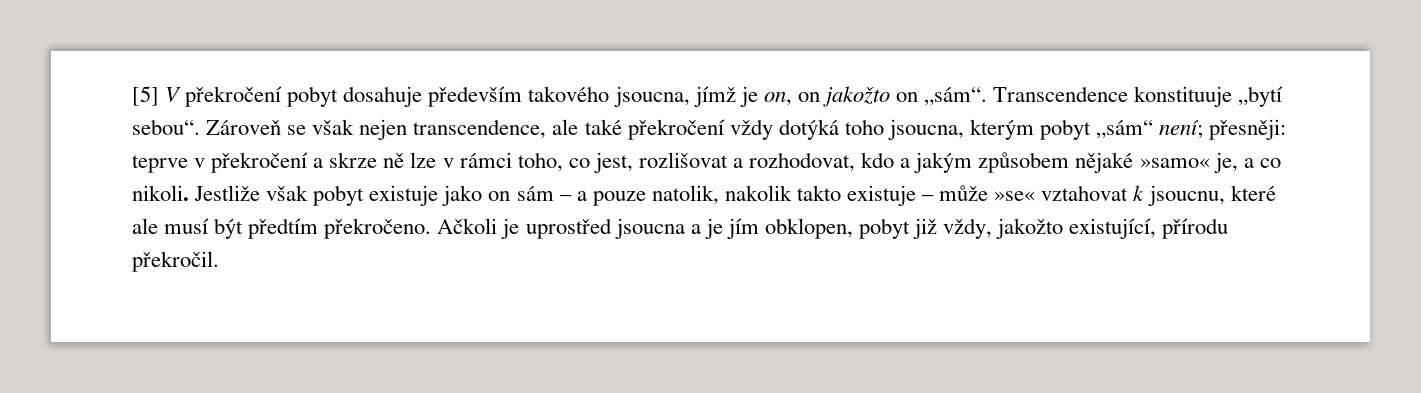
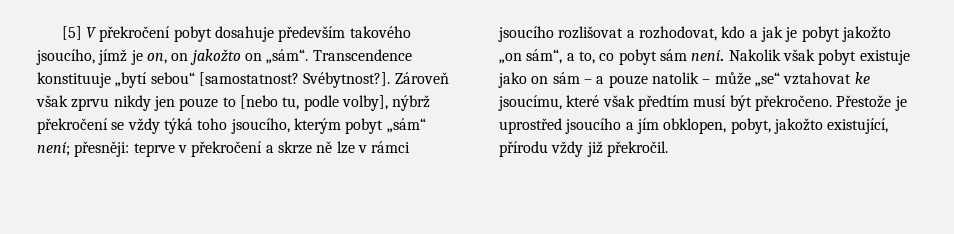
[613,86,690,107] jsoucna, -> [36,49,95,65] jsoucího,
[132,119,964,140] sebou“. Zároveň se však nejen transcendence, ale také překročení vždy dotýká toho jsoucna, -> [150,72,449,88] [36,95,431,111] [37,118,290,134] sebou“ [samostatnost? Svébytnost?]. Zároveň však zprvu nikdy jen pouze to [nebo tu, podle volby], nýbrž překročení se vždy týká toho jsoucího,
[517,152,633,173] toho, co jest, -> [498,26,554,42] jsoucího
[914,152,1281,173] [132,185,261,201] jakým způsobem nějaké »samo« je, a co nikoli. Jestliže -> [760,26,891,42] [499,49,781,65] jak je pobyt jakožto „on sám“, a to, co pobyt sám není. Nakolik
[651,185,1276,206] [132,218,993,239] natolik, nakolik takto existuje – může »se« vztahovat k jsoucnu, které ale musí být předtím překročeno. Ačkoli je uprostřed jsoucna a je jím obklopen, pobyt již vždy, -> [651,72,870,87] [498,95,907,111] [499,118,771,134] natolik – může „se“ vztahovat ke jsoucímu, které však předtím musí být překročeno. Přestože je uprostřed jsoucího a jím obklopen, pobyt,
(1229, 228) none -> [551,141,603,157] vždy již

